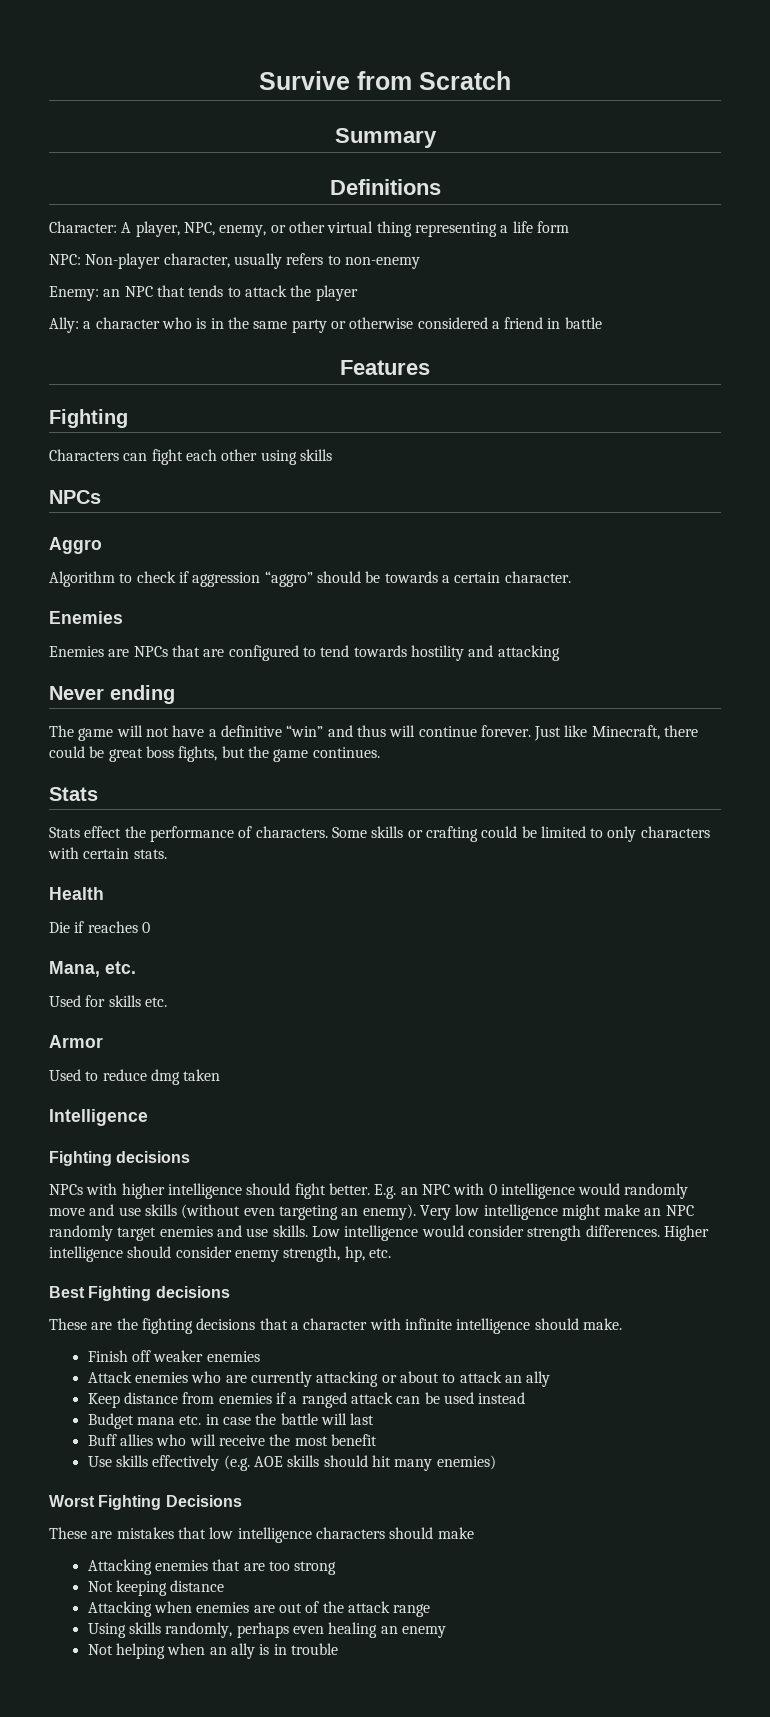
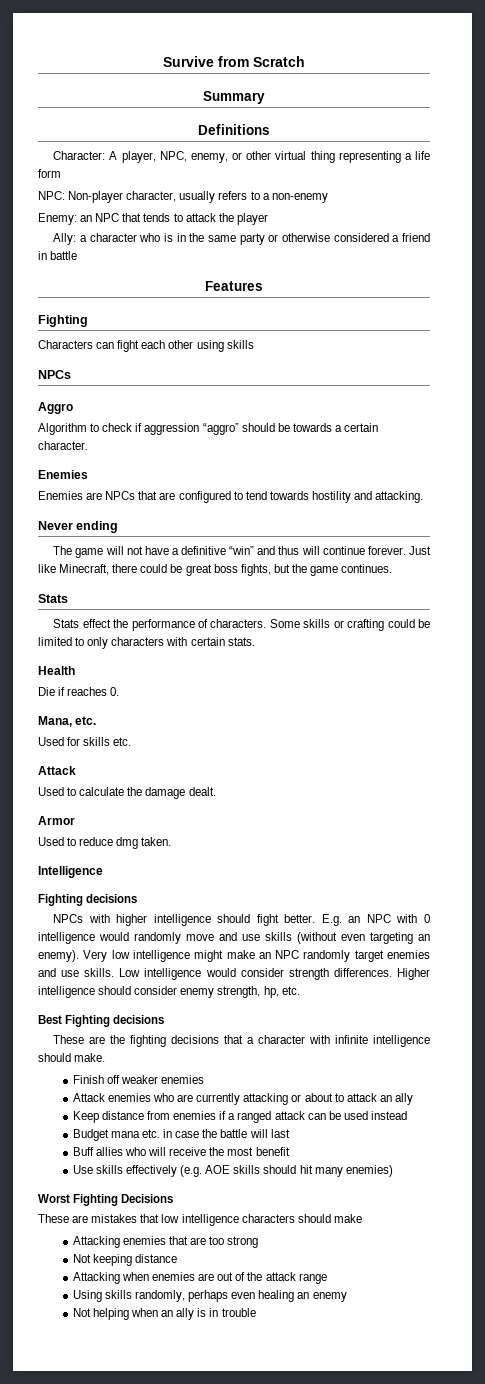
(341, 260) none -> [262,193,270,200] a
[497,645,560,661] attacking -> [375,491,424,503] attacking.
[141,922,150,933] 0 -> [110,687,120,696] 0.
(167, 1002) none -> [38,766,76,775] [38,787,216,799] // Attack // Used to calculate the damage dealt.
[183,1069,221,1081] taken -> [141,837,172,846] taken.

